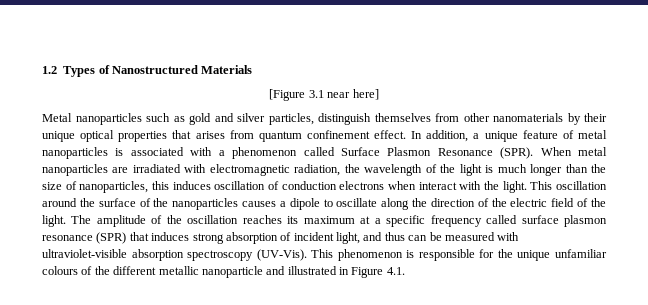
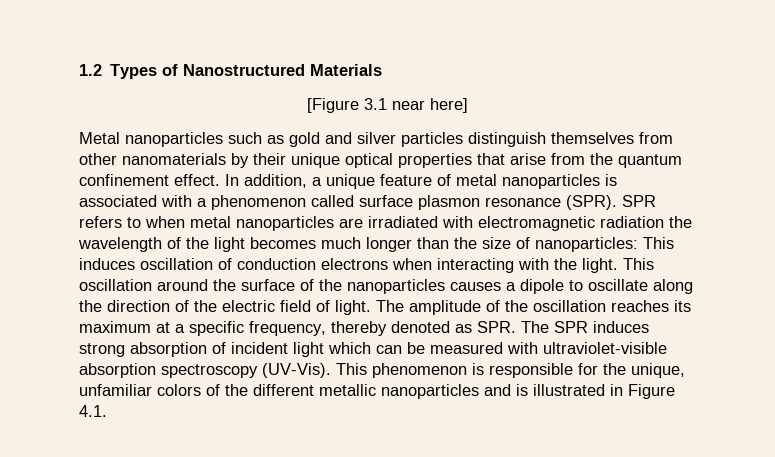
[268,113,314,125] particles, -> [401,132,463,147] particles
[195,130,254,139] arises from -> [510,153,613,165] arise from the
[340,147,572,159] Surface Plasmon Resonance (SPR). When -> [359,195,656,210] [79,216,185,228] surface plasmon resonance (SPR). SPR refers to when
[294,164,341,176] radiation, -> [600,216,664,228] radiation
[485,165,494,173] is -> [250,237,316,249] becomes
[79,181,169,193] nanoparticles, this -> [535,237,674,252] nanoparticles: This
[418,182,457,190] interact -> [437,258,514,273] interacting
[591,198,607,207] the -> (330, 306) none
[430,215,607,227] [42,232,149,244] frequency called surface plasmon resonance (SPR) that -> [249,321,588,336] frequency, thereby denoted as SPR. The SPR
[336,232,405,244] light, and thus -> [293,342,371,357] light which
[517,249,608,261] [42,266,78,275] unique unfamiliar colours -> [631,363,685,378] [79,384,201,396] unique, unfamiliar colors
[201,266,286,278] nanoparticle and -> [381,384,528,399] nanoparticles and is

